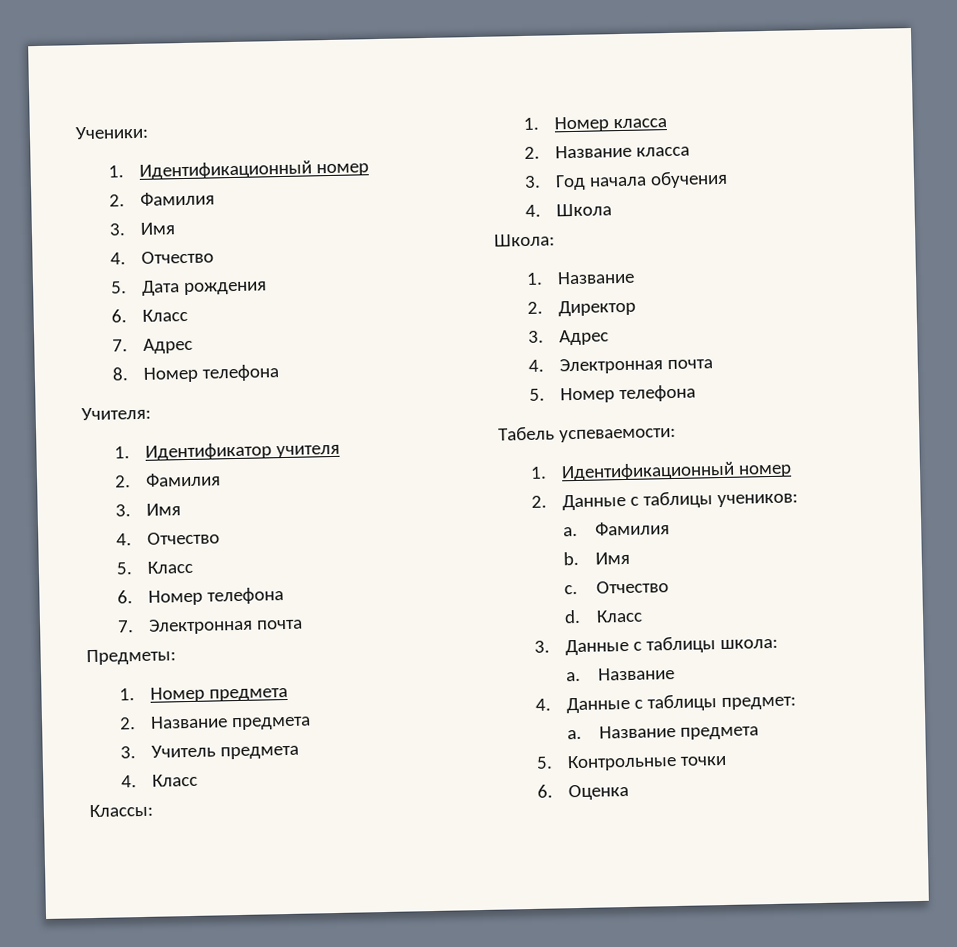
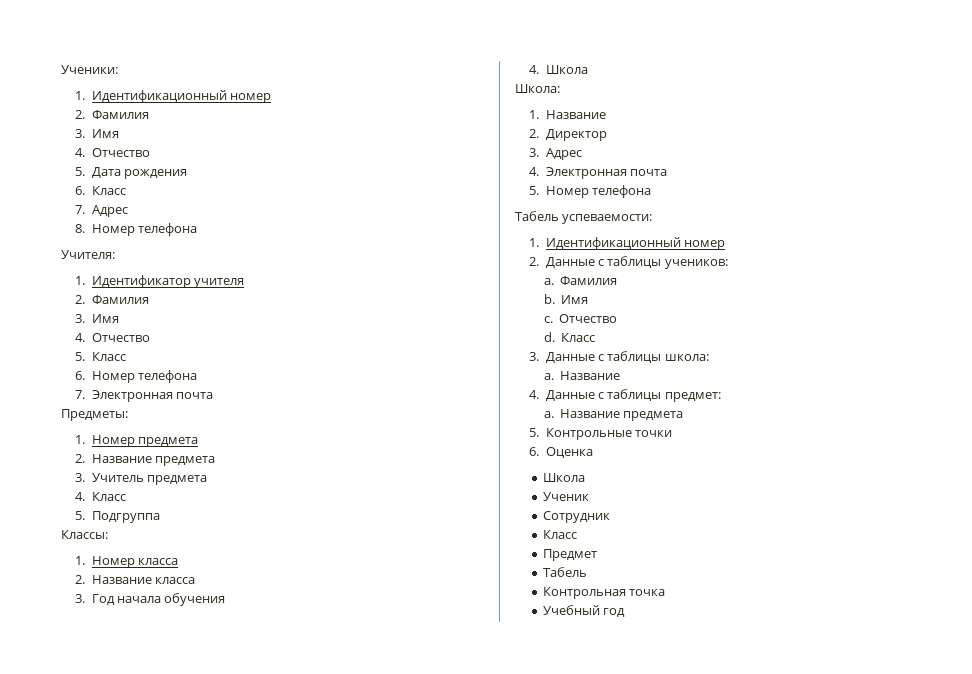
(199, 780) none -> [75,511,160,523] // 5. Подгруппа
(630, 792) none -> [543,473,586,482] [543,492,590,501] [543,511,611,523] [543,530,578,539] [543,549,598,561] [543,567,588,577] [543,587,666,599] [543,605,626,617] // Школа // Ученик // Сотрудник // Класс // Предмет // Табель // Контрольная точка // Учебный год

